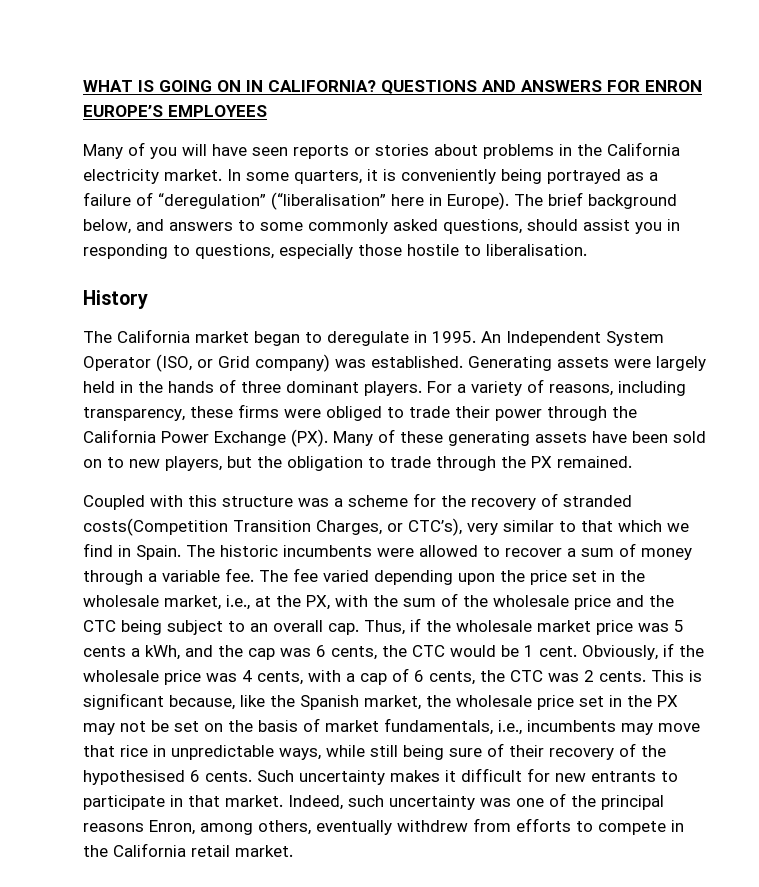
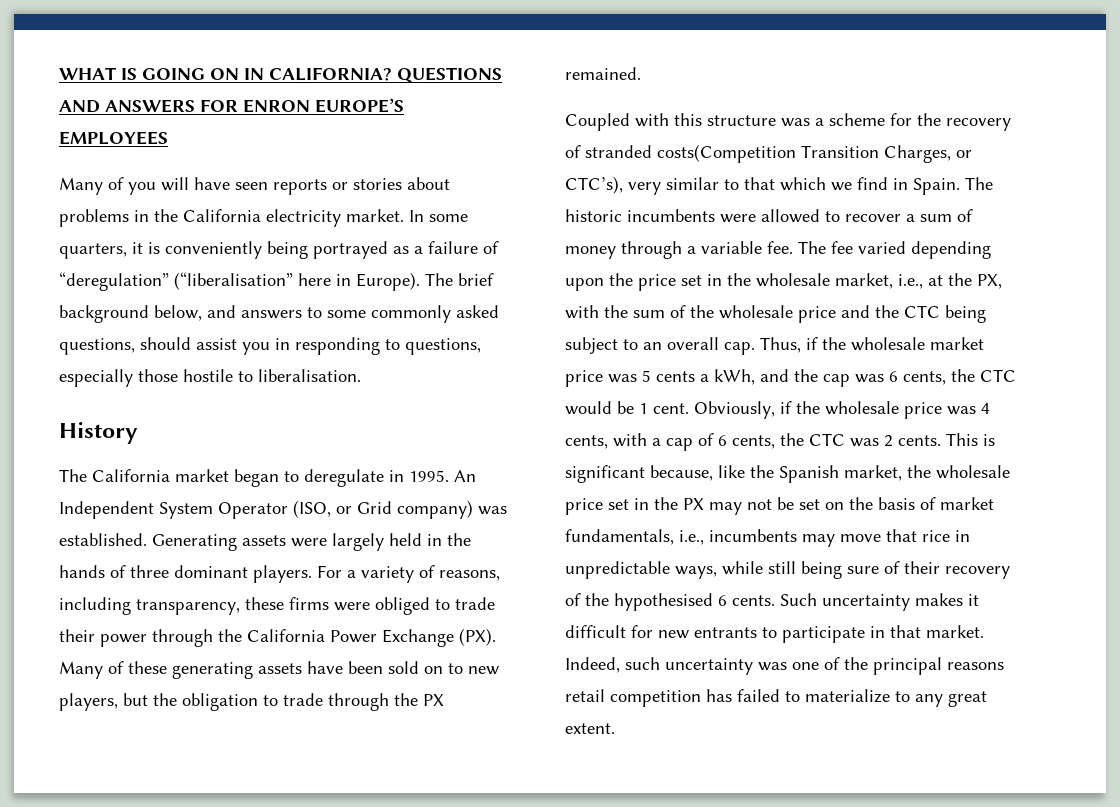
[149,818,684,835] [83,843,293,857] Enron, among others, eventually withdrew from efforts to compete in the California retail market. -> [565,689,987,707] [565,723,615,734] retail competition has failed to materialize to any great extent.

